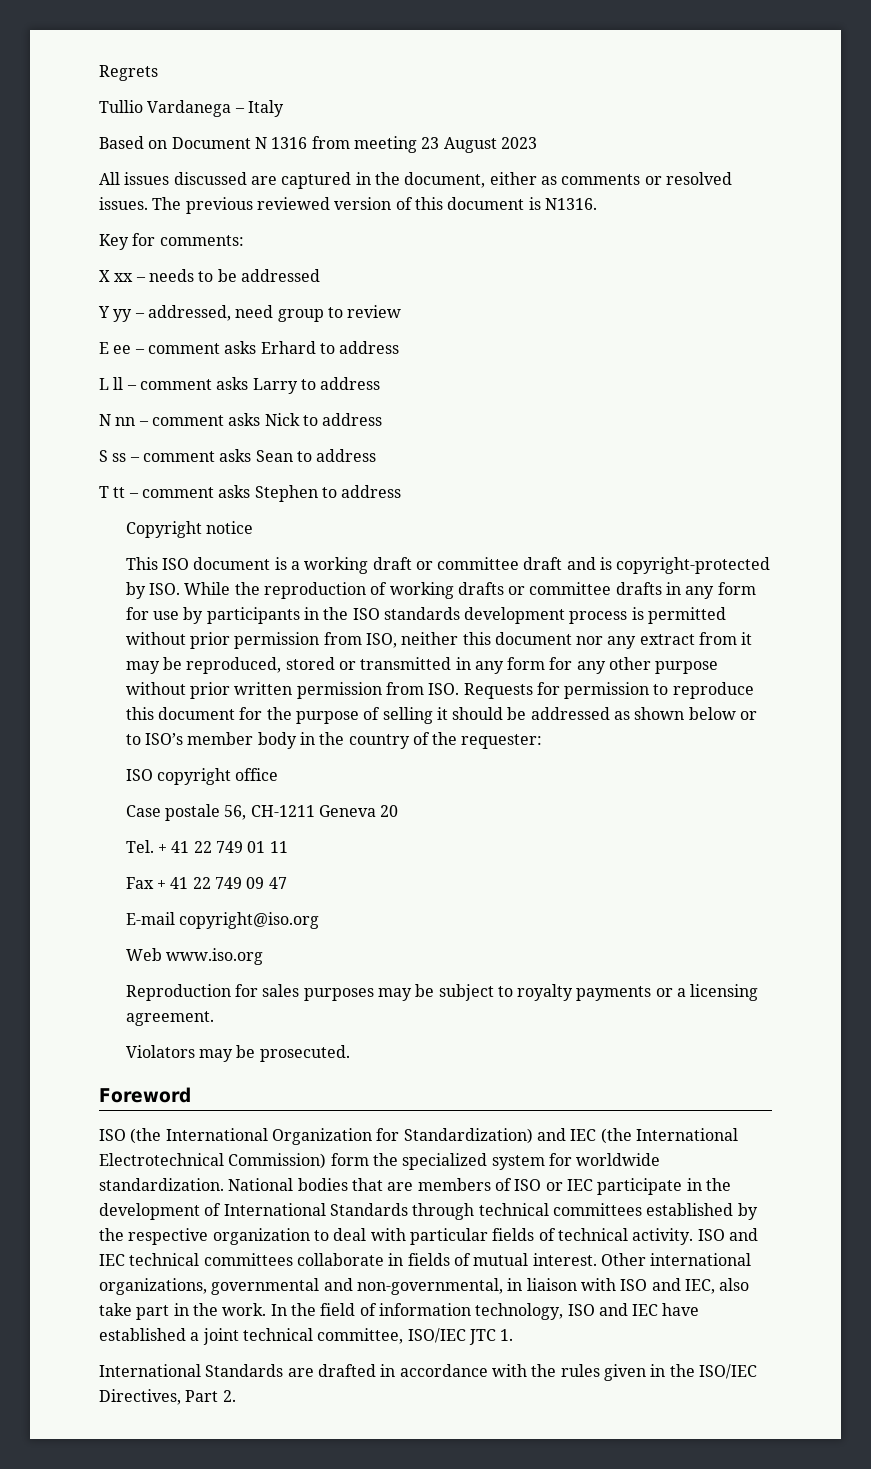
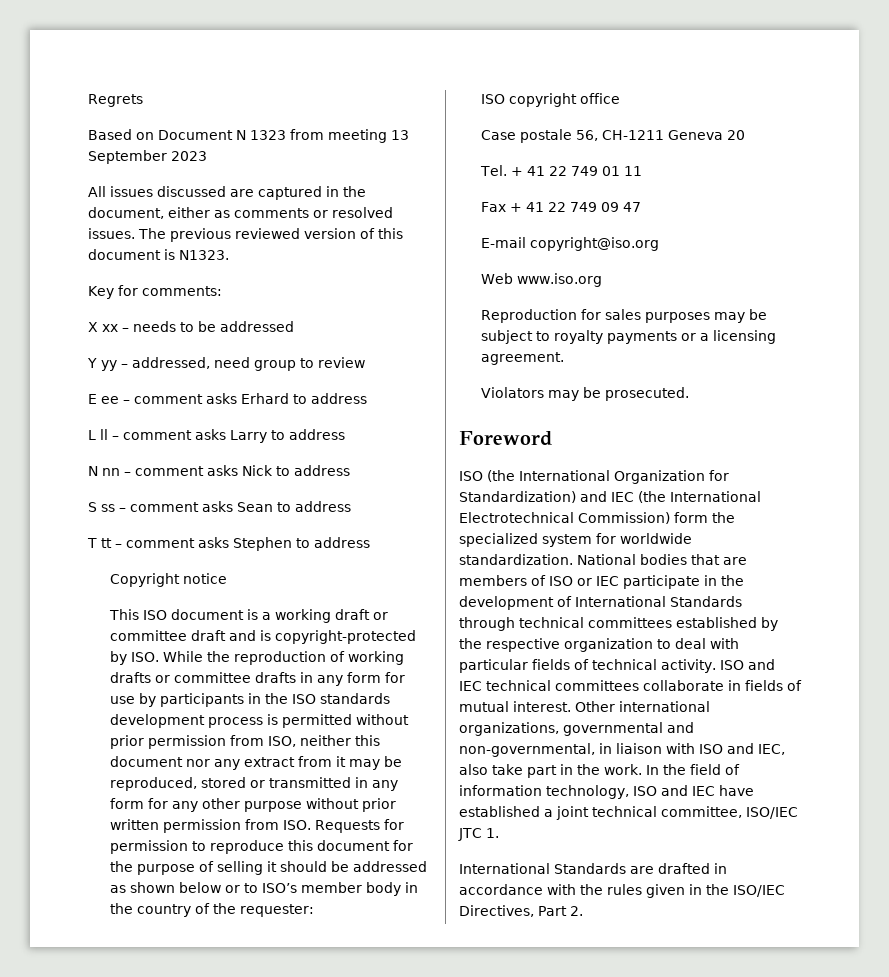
[99,100,284,117] // Tullio Vardanega – Italy -> (143, 100) none
[271,137,308,149] 1316 -> [250,130,286,140] 1323
[421,137,497,153] 23 August -> [391,130,409,140] [88,150,167,164] 13 September
[544,198,597,210] N1316. -> [179,250,229,260] N1323.

